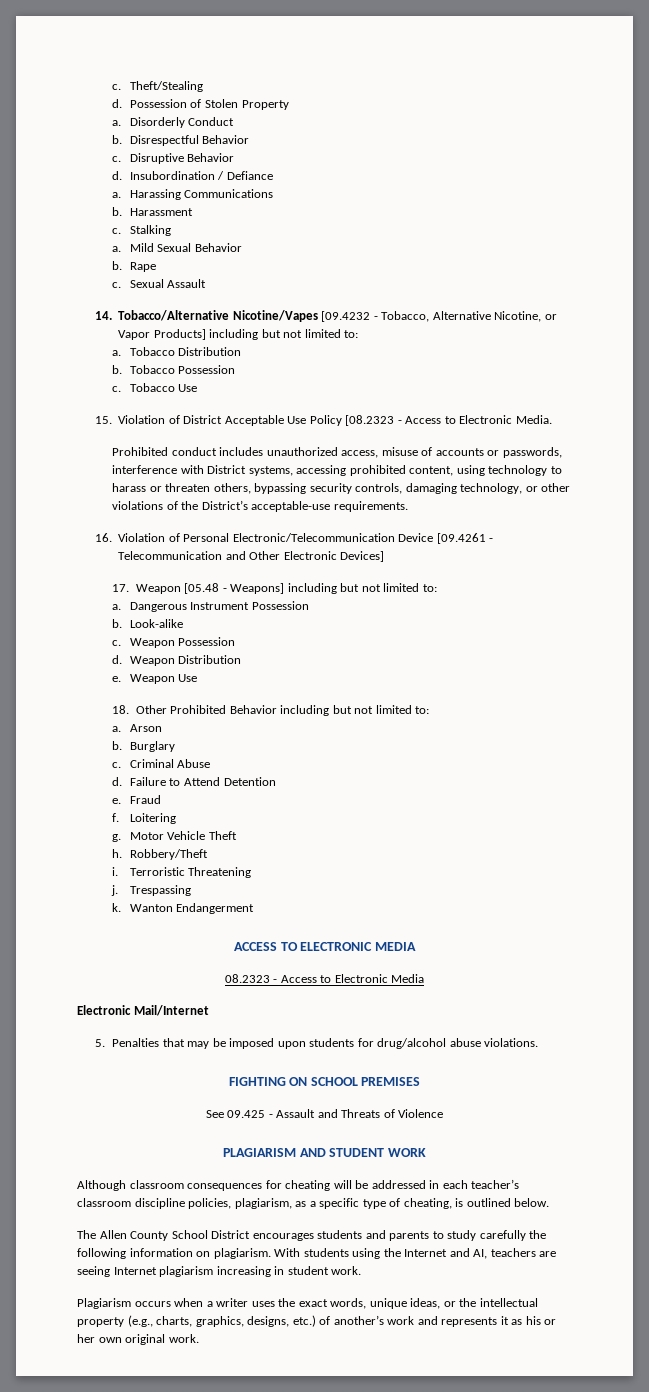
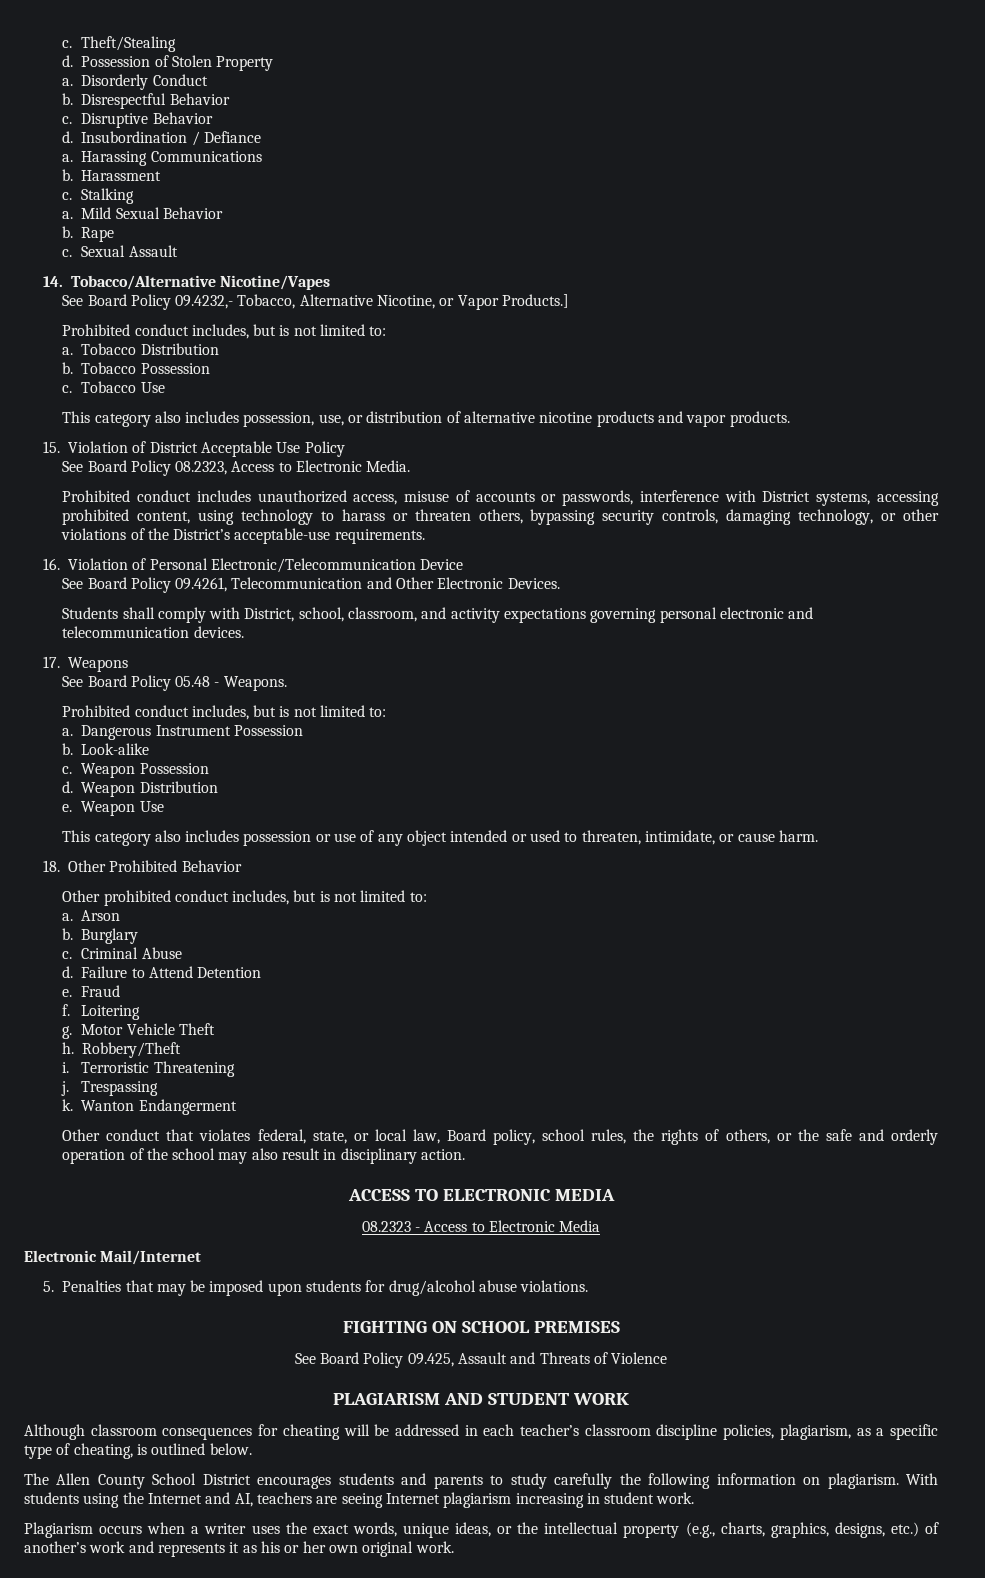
[321,311,378,322] [09.4232 - -> [62,294,234,310] // See Board Policy 09.4232,-
[153,329,281,340] Products] including but -> [502,294,570,308] [62,324,290,339] Products.] // Prohibited conduct includes, but is
(198, 388) none -> [62,411,790,427] // This category also includes possession, use, or distribution of alternative nicotine products and vapor products.
[345,415,402,426] [08.2323 - -> [62,460,228,476] // See Board Policy 08.2323,
[436,533,494,544] [118,551,385,562] [112,583,360,594] [09.4261 - Telecommunication and Other Electronic Devices] // 17. Weapon [05.48 - Weapons] including but -> [62,577,560,593] [62,607,814,623] [62,626,244,638] [43,656,129,672] [62,675,287,691] [62,705,290,720] // See Board Policy 09.4261, Telecommunication and Other Electronic Devices. // Students shall comply with District, school, classroom, and activity expectations governing personal electronic and telecommunication devices. // 17. Weapons // See Board Policy 05.48 - Weapons. // Prohibited conduct includes, but is
[112,705,352,716] 18. Other Prohibited Behavior including but -> [62,830,818,846] [43,860,242,872] [62,890,330,906] This category also includes possession or use of any object intended or used to threaten, intimidate, or cause harm. // 18. Other Prohibited Behavior // Other prohibited conduct includes, but is
(255, 908) none -> [62,1129,938,1145] [62,1148,466,1164] // Other conduct that violates federal, state, or local law, Board policy, school rules, the rights of others, or the safe and orderly operation of the school may also result in disciplinary action.
[227,1110,273,1118] 09.425 - -> [320,1352,454,1368] Board Policy 09.425,

